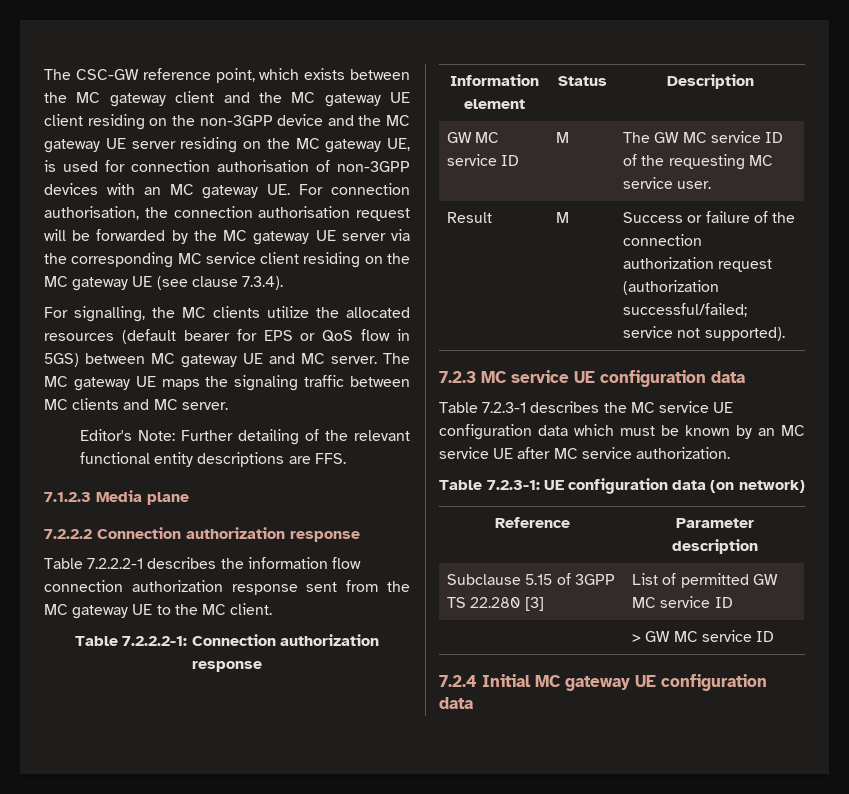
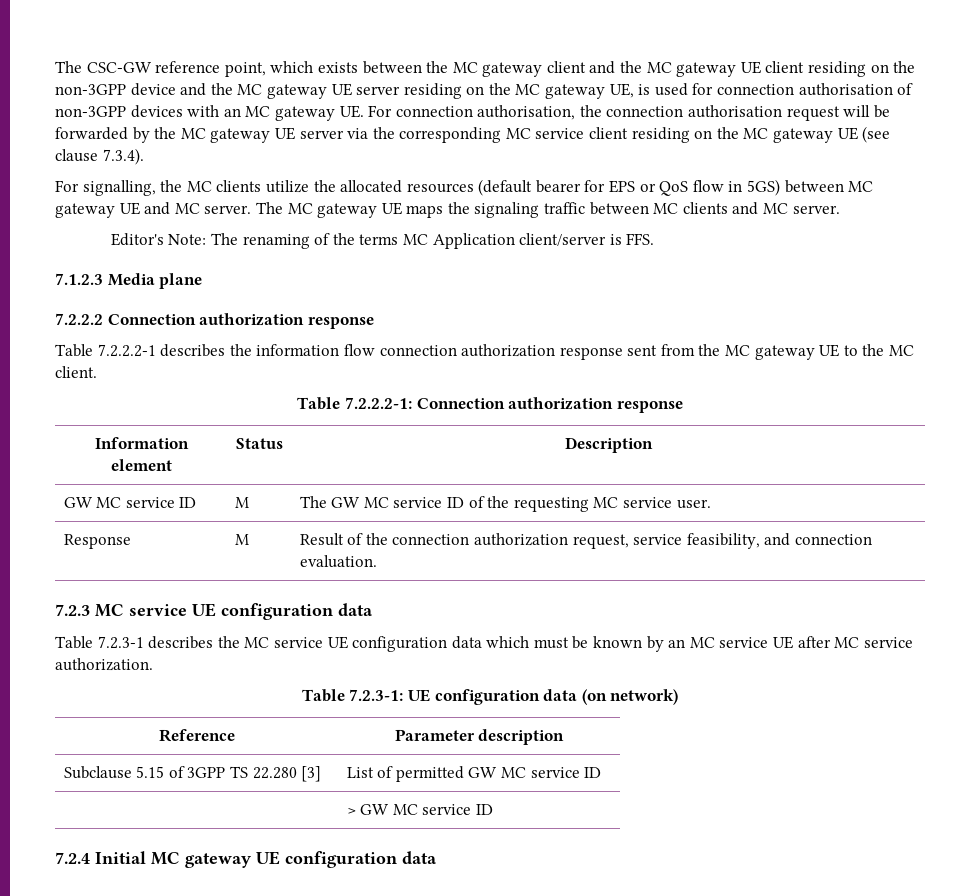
[181,429,410,445] [80,452,311,467] Further detailing of the relevant functional entity descriptions are -> [210,233,622,249] The renaming of the terms MC Application client/server is
[447,212,493,223] [556,212,570,223] [623,211,750,223] Result | M | Success or failure -> [63,534,131,549] [234,534,249,545] [299,533,344,546] Response | M | Result
[718,259,773,272] [623,280,720,295] [623,303,748,317] [623,326,785,341] request (authorization successful/failed; service not supported). -> [572,533,872,549] [299,555,377,568] request, service feasibility, and connection evaluation.

